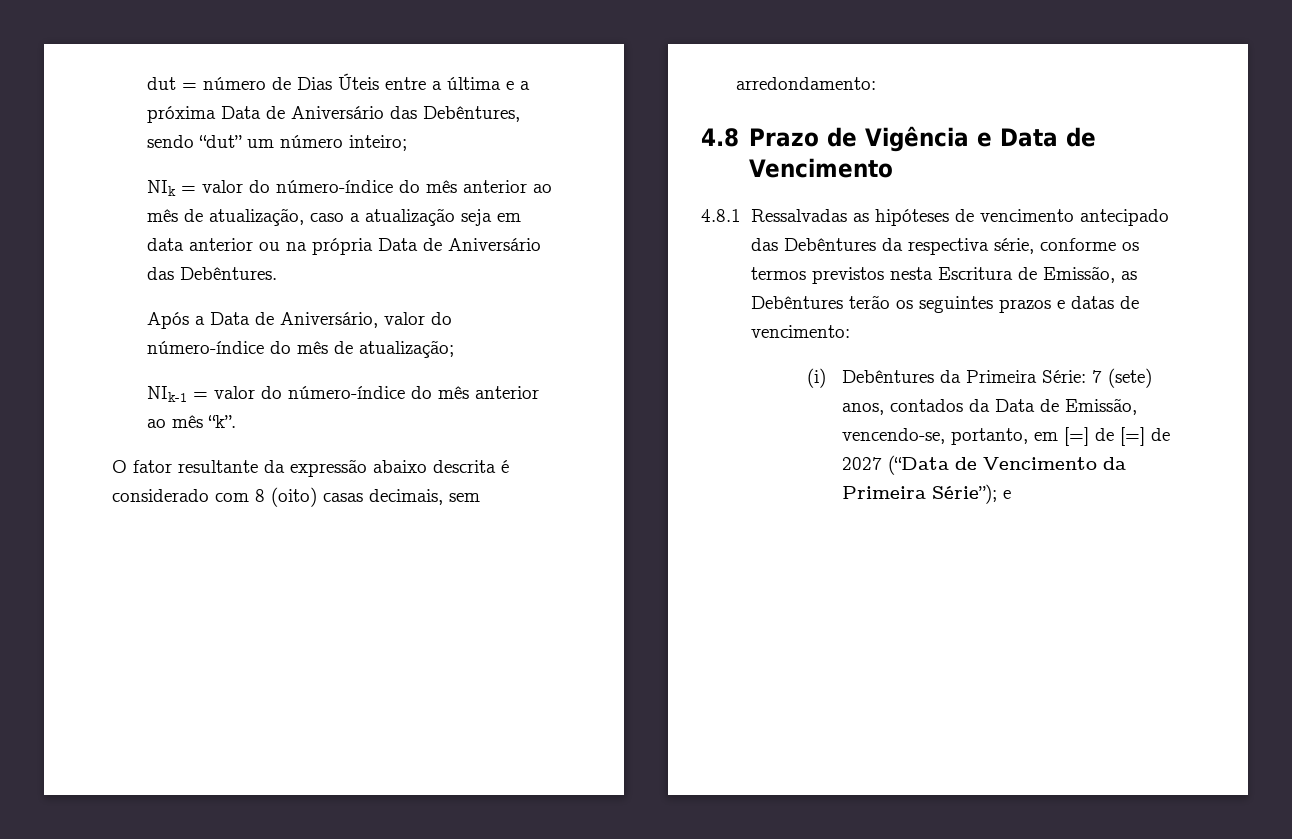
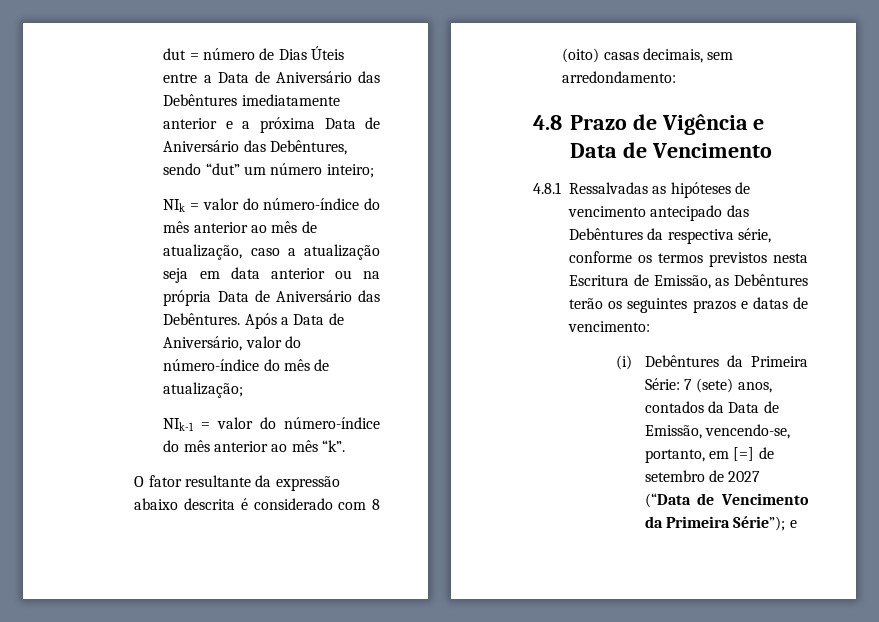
[447,77,502,90] última -> [217,71,380,83] [163,94,340,106] [163,118,218,129] Data de Aniversário das Debêntures imediatamente anterior
(278, 273) // -> (241, 319) none
[1119,427,1145,446] [=] -> [644,470,705,482] setembro

